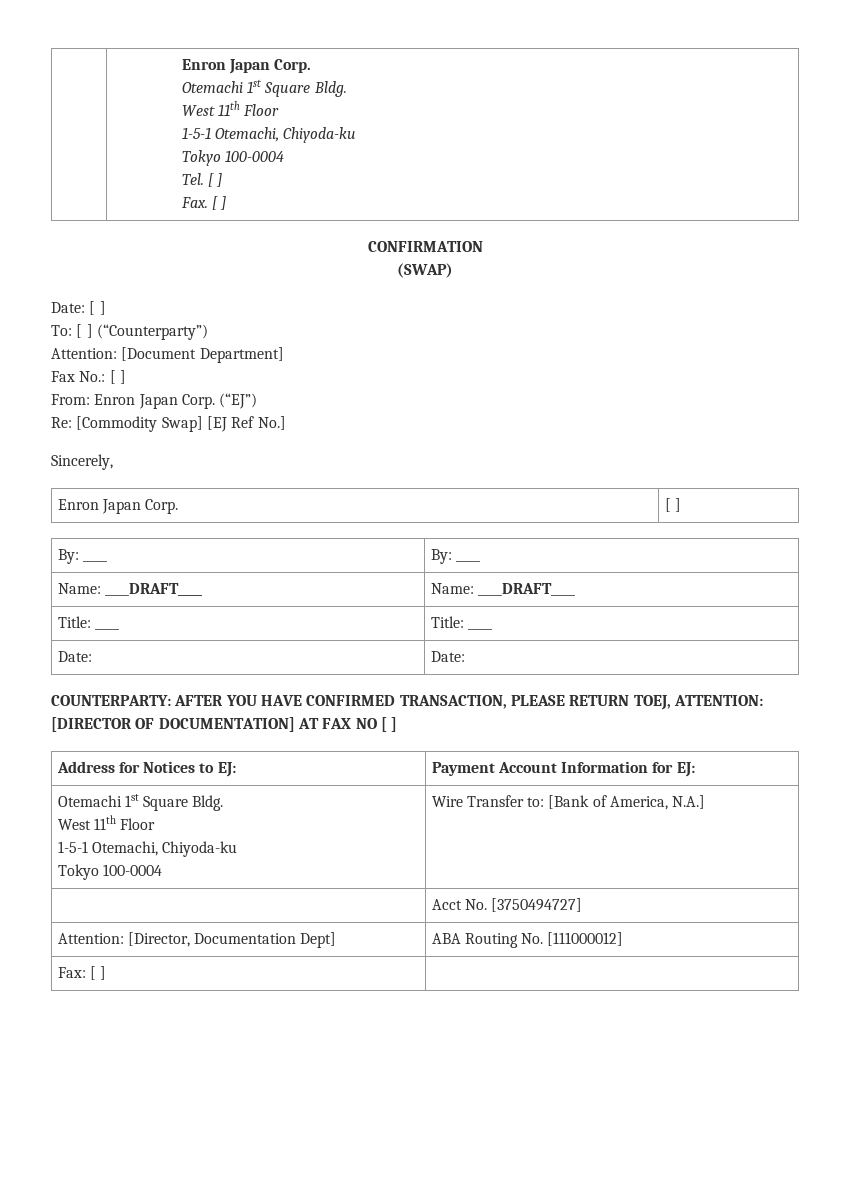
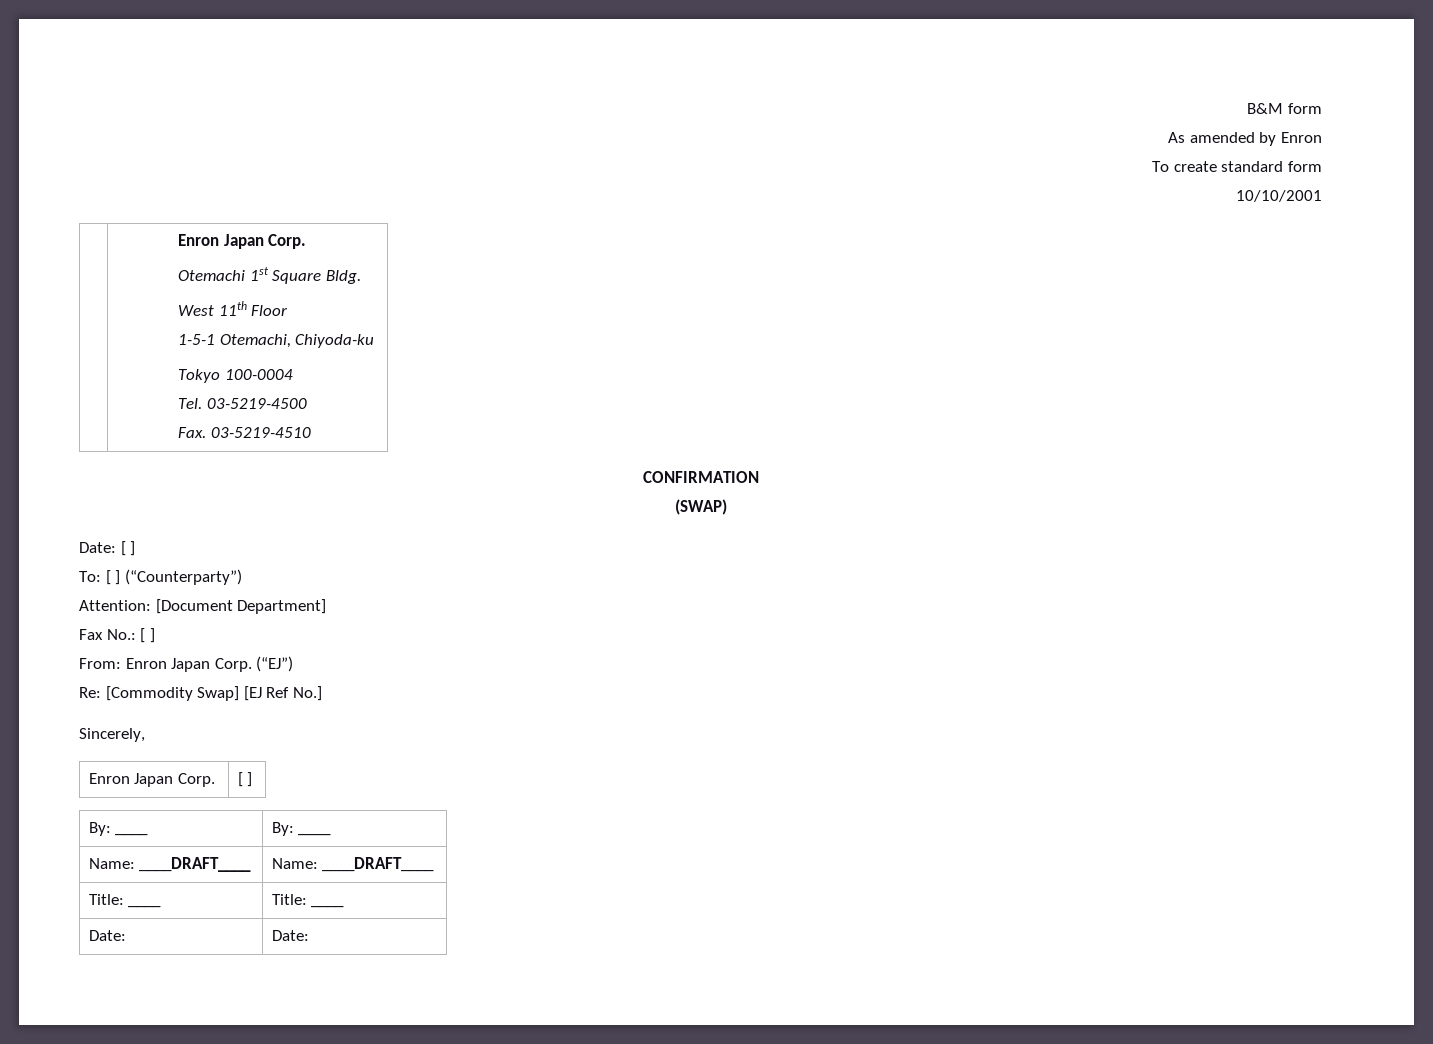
(181, 64) none -> [1247,103,1322,114] [1168,132,1322,146] [1152,161,1322,172] [1236,190,1322,202] B&M form // As amended by Enron // To create standard form // 10/10/2001 //
[207,173,223,187] [ ] -> [206,398,307,409] 03-5219-4500
[211,196,227,210] [ ] -> [210,427,311,438] 03-5219-4510
[51,695,763,710] [51,717,398,732] [56,761,236,777] [431,761,695,777] [57,794,224,811] [57,815,156,830] [57,841,238,857] [57,864,162,880] [431,795,706,810] [431,898,583,912] [57,932,337,948] [431,932,624,948] [57,966,107,980] // COUNTERPARTY: AFTER YOU HAVE CONFIRMED TRANSACTION, PLEASE RETURN TOEJ, ATTENTION: [DIRECTOR OF DOCUMENTATION] AT FAX NO [ ] // Address for Notices to EJ: | Payment Account Information for EJ: // Otemachi 1st Square Bldg. // West 11th Floor // 1-5-1 Otemachi, Chiyoda-ku // Tokyo 100-0004 | Wire Transfer to: [Bank of America, N.A.] // | Acct No. [3750494727] // Attention: [Director, Documentation Dept] | ABA Routing No. [111000012] // Fax: [ ] | -> (309, 935) none

